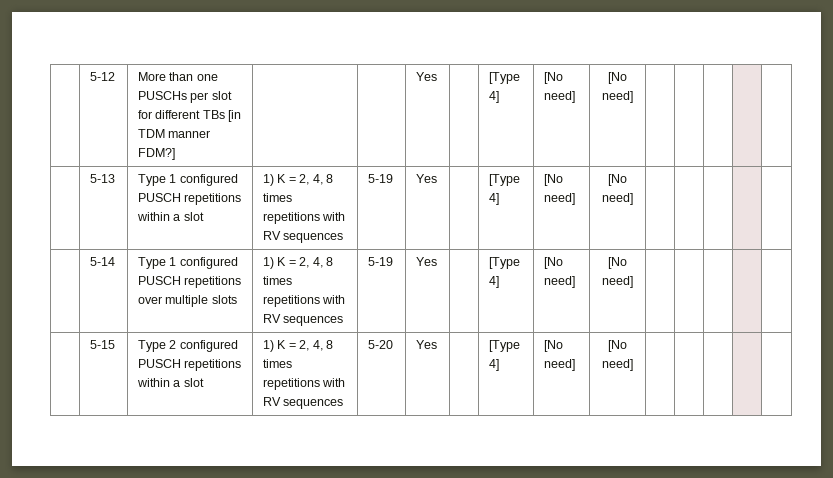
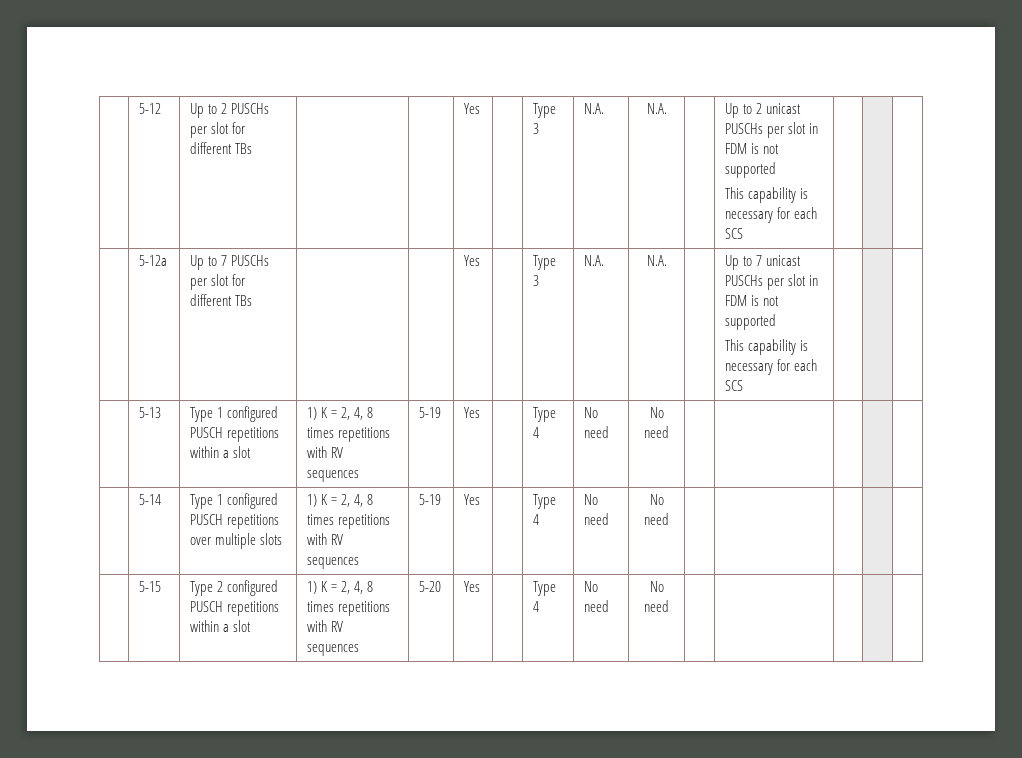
[138,72,218,81] [138,91,232,103] [138,110,242,122] [138,129,211,138] [138,148,176,160] [416,72,438,81] [489,72,521,84] [489,91,500,103] [544,72,564,84] [544,91,576,103] [608,72,627,84] [602,91,633,103] More than one PUSCHs per slot for different TBs [in TDM manner FDM?] | | | Yes | | [Type 4] | [No need] | [No need] | | -> [190,103,270,118] [190,122,246,138] [190,142,253,154] [464,103,481,114] [533,103,557,118] [533,123,540,134] [584,103,605,114] [646,103,667,114] [725,103,802,118] [725,122,819,138] [725,143,780,154] [725,162,777,178] [725,187,809,203] [725,207,818,223] [725,228,744,239] [139,255,168,266] [190,255,270,270] [190,274,246,290] [190,294,253,306] [464,255,481,266] [533,255,557,270] [533,275,540,286] [584,255,605,266] [646,255,667,266] [725,255,802,270] [725,274,819,290] [725,295,780,306] [725,314,777,330] [725,339,809,355] [725,359,818,375] [725,380,744,391] Up to 2 PUSCHs per slot for different TBs | | | Yes | | Type 3 | N.A. | N.A. | | Up to 2 unicast PUSCHs per slot in FDM is not supported // This capability is necessary for each SCS | | | // | 5-12a | Up to 7 PUSCHs per slot for different TBs | | | Yes | | Type 3 | N.A. | N.A. | | Up to 7 unicast PUSCHs per slot in FDM is not supported // This capability is necessary for each SCS
[489,174,521,186] [489,193,500,205] [544,174,564,186] [544,193,576,205] [608,174,627,186] [602,193,633,205] [Type 4] | [No need] | [No need] -> [533,407,557,422] [533,427,540,438] [584,407,599,418] [584,426,610,438] [649,407,664,418] [644,426,669,438] Type 4 | No need | No need
[489,257,521,269] [489,276,500,288] [544,257,564,269] [544,276,576,288] [608,257,627,269] [602,276,633,288] [Type 4] | [No need] | [No need] -> [533,494,557,509] [533,514,540,525] [584,494,599,505] [584,513,610,525] [649,494,664,505] [644,513,669,525] Type 4 | No need | No need
[489,340,521,352] [489,359,500,371] [544,340,564,352] [544,359,576,371] [608,340,627,352] [602,359,633,371] [Type 4] | [No need] | [No need] -> [533,581,557,596] [533,601,540,612] [584,581,599,592] [584,600,610,612] [649,581,664,592] [644,600,669,612] Type 4 | No need | No need

